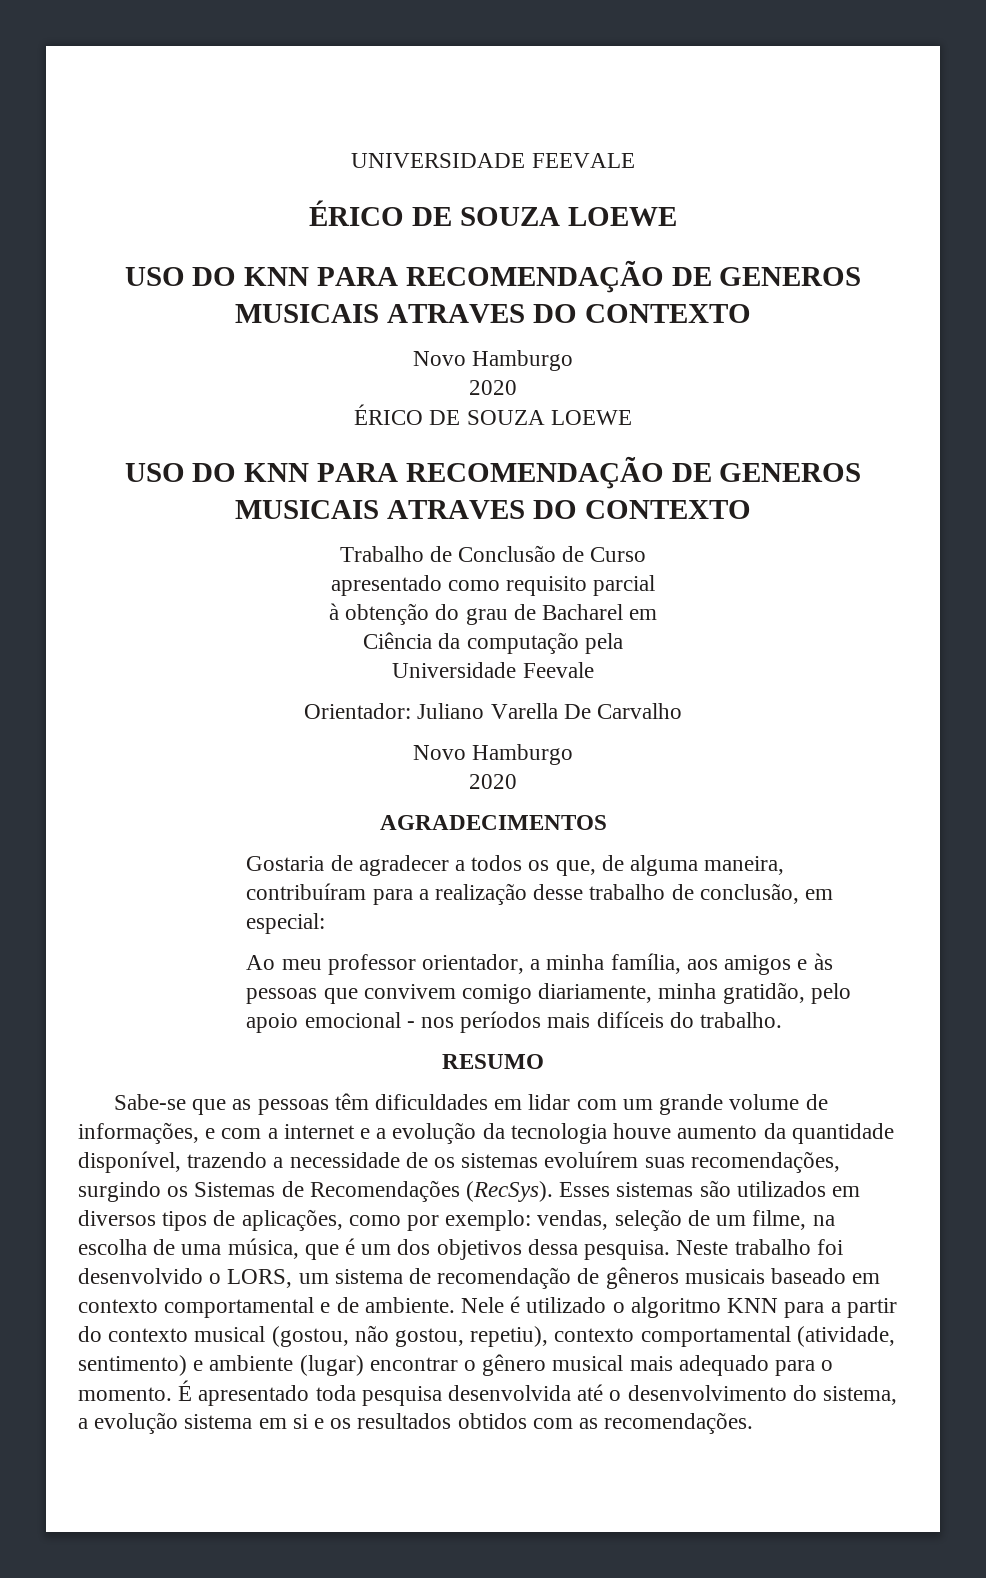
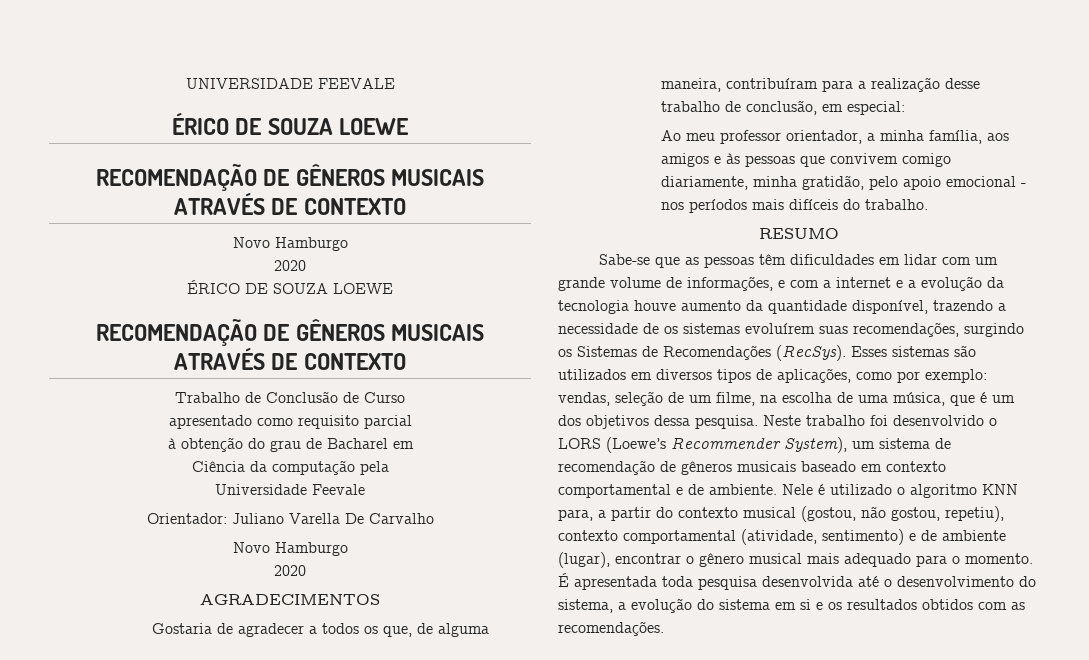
[124,260,862,293] [235,304,577,323] USO DO KNN PARA RECOMENDAÇÃO DE GENEROS MUSICAIS ATRAVES DO -> [95,163,485,191] [174,193,299,215] RECOMENDAÇÃO DE GÊNEROS MUSICAIS ATRAVÉS DE
[124,456,862,489] [235,500,577,519] USO DO KNN PARA RECOMENDAÇÃO DE GENEROS MUSICAIS ATRAVES DO -> [95,318,485,346] [174,348,299,370] RECOMENDAÇÃO DE GÊNEROS MUSICAIS ATRAVÉS DE
[227,1269,293,1288] LORS, -> [558,437,847,453] LORS (Loewe’s Recommender System),
[784,1302,825,1318] para -> [558,509,593,521] para,
[209,1355,364,1376] ambiente (lugar) -> [921,530,1006,541] [558,552,610,568] de ambiente (lugar),
[198,1385,310,1406] apresentado -> [574,576,657,590] apresentada
(179, 1423) none -> [697,599,714,610] do

